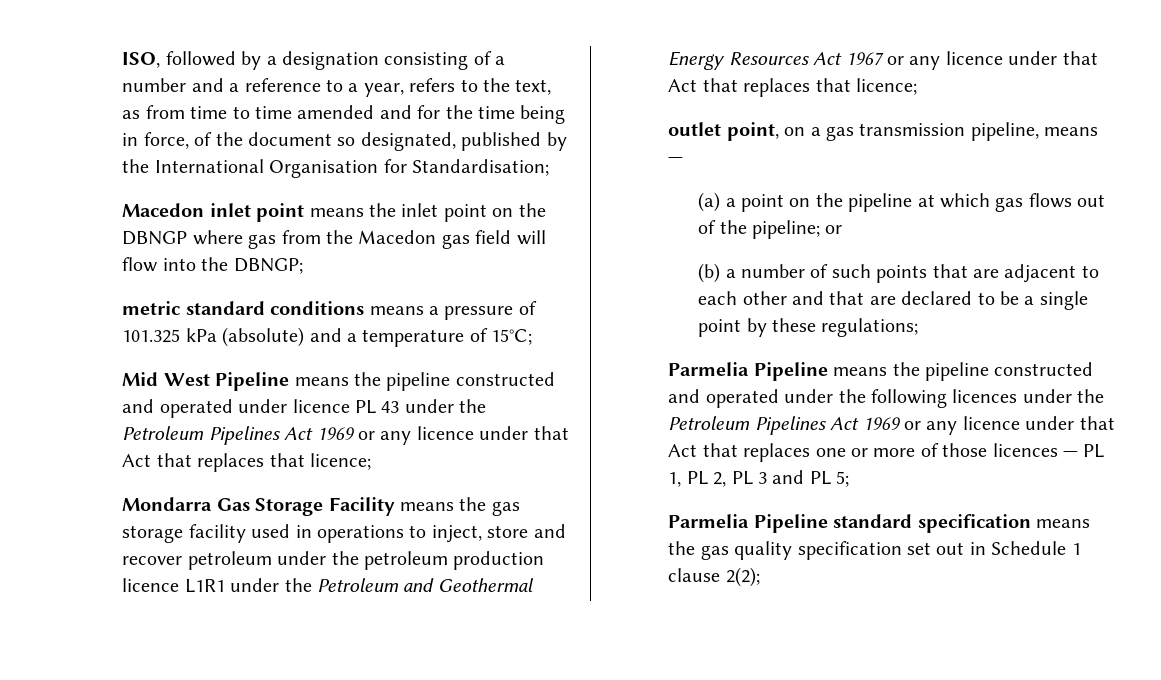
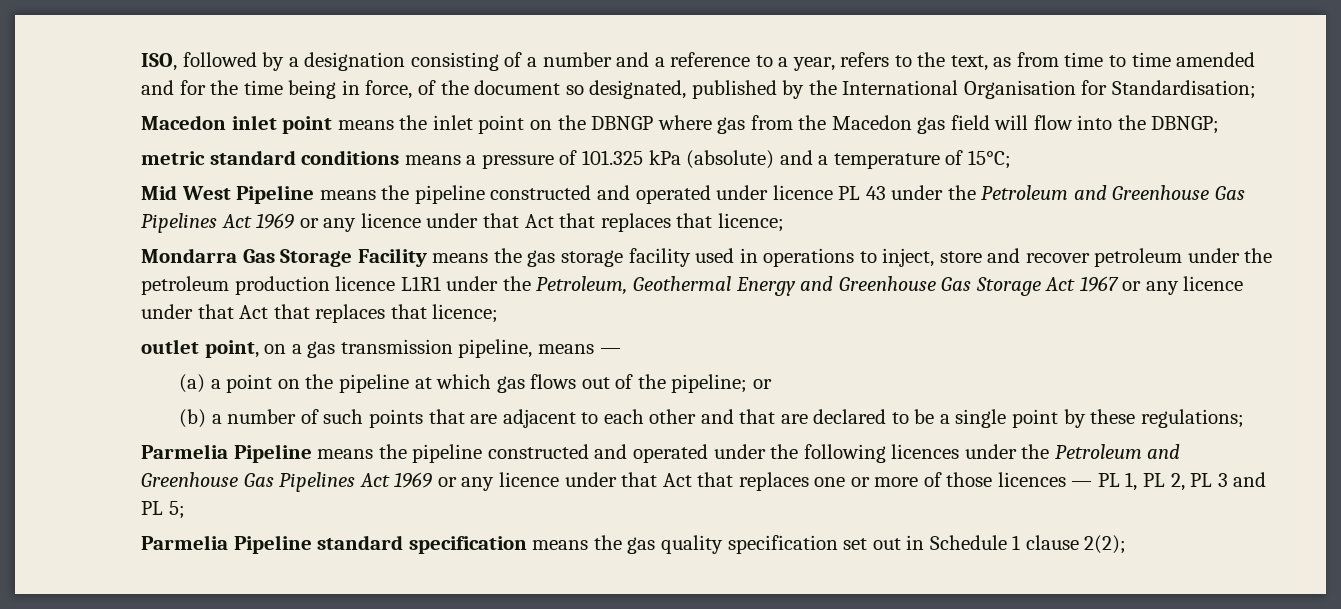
(205, 433) none -> [1073,185,1245,200] and Greenhouse Gas
[317,578,534,592] [668,51,809,70] Petroleum and Geothermal Energy Resources -> [536,276,1041,296] Petroleum, Geothermal Energy and Greenhouse Gas Storage
(751, 423) none -> [1147,444,1181,459] [141,472,274,487] and Greenhouse Gas

